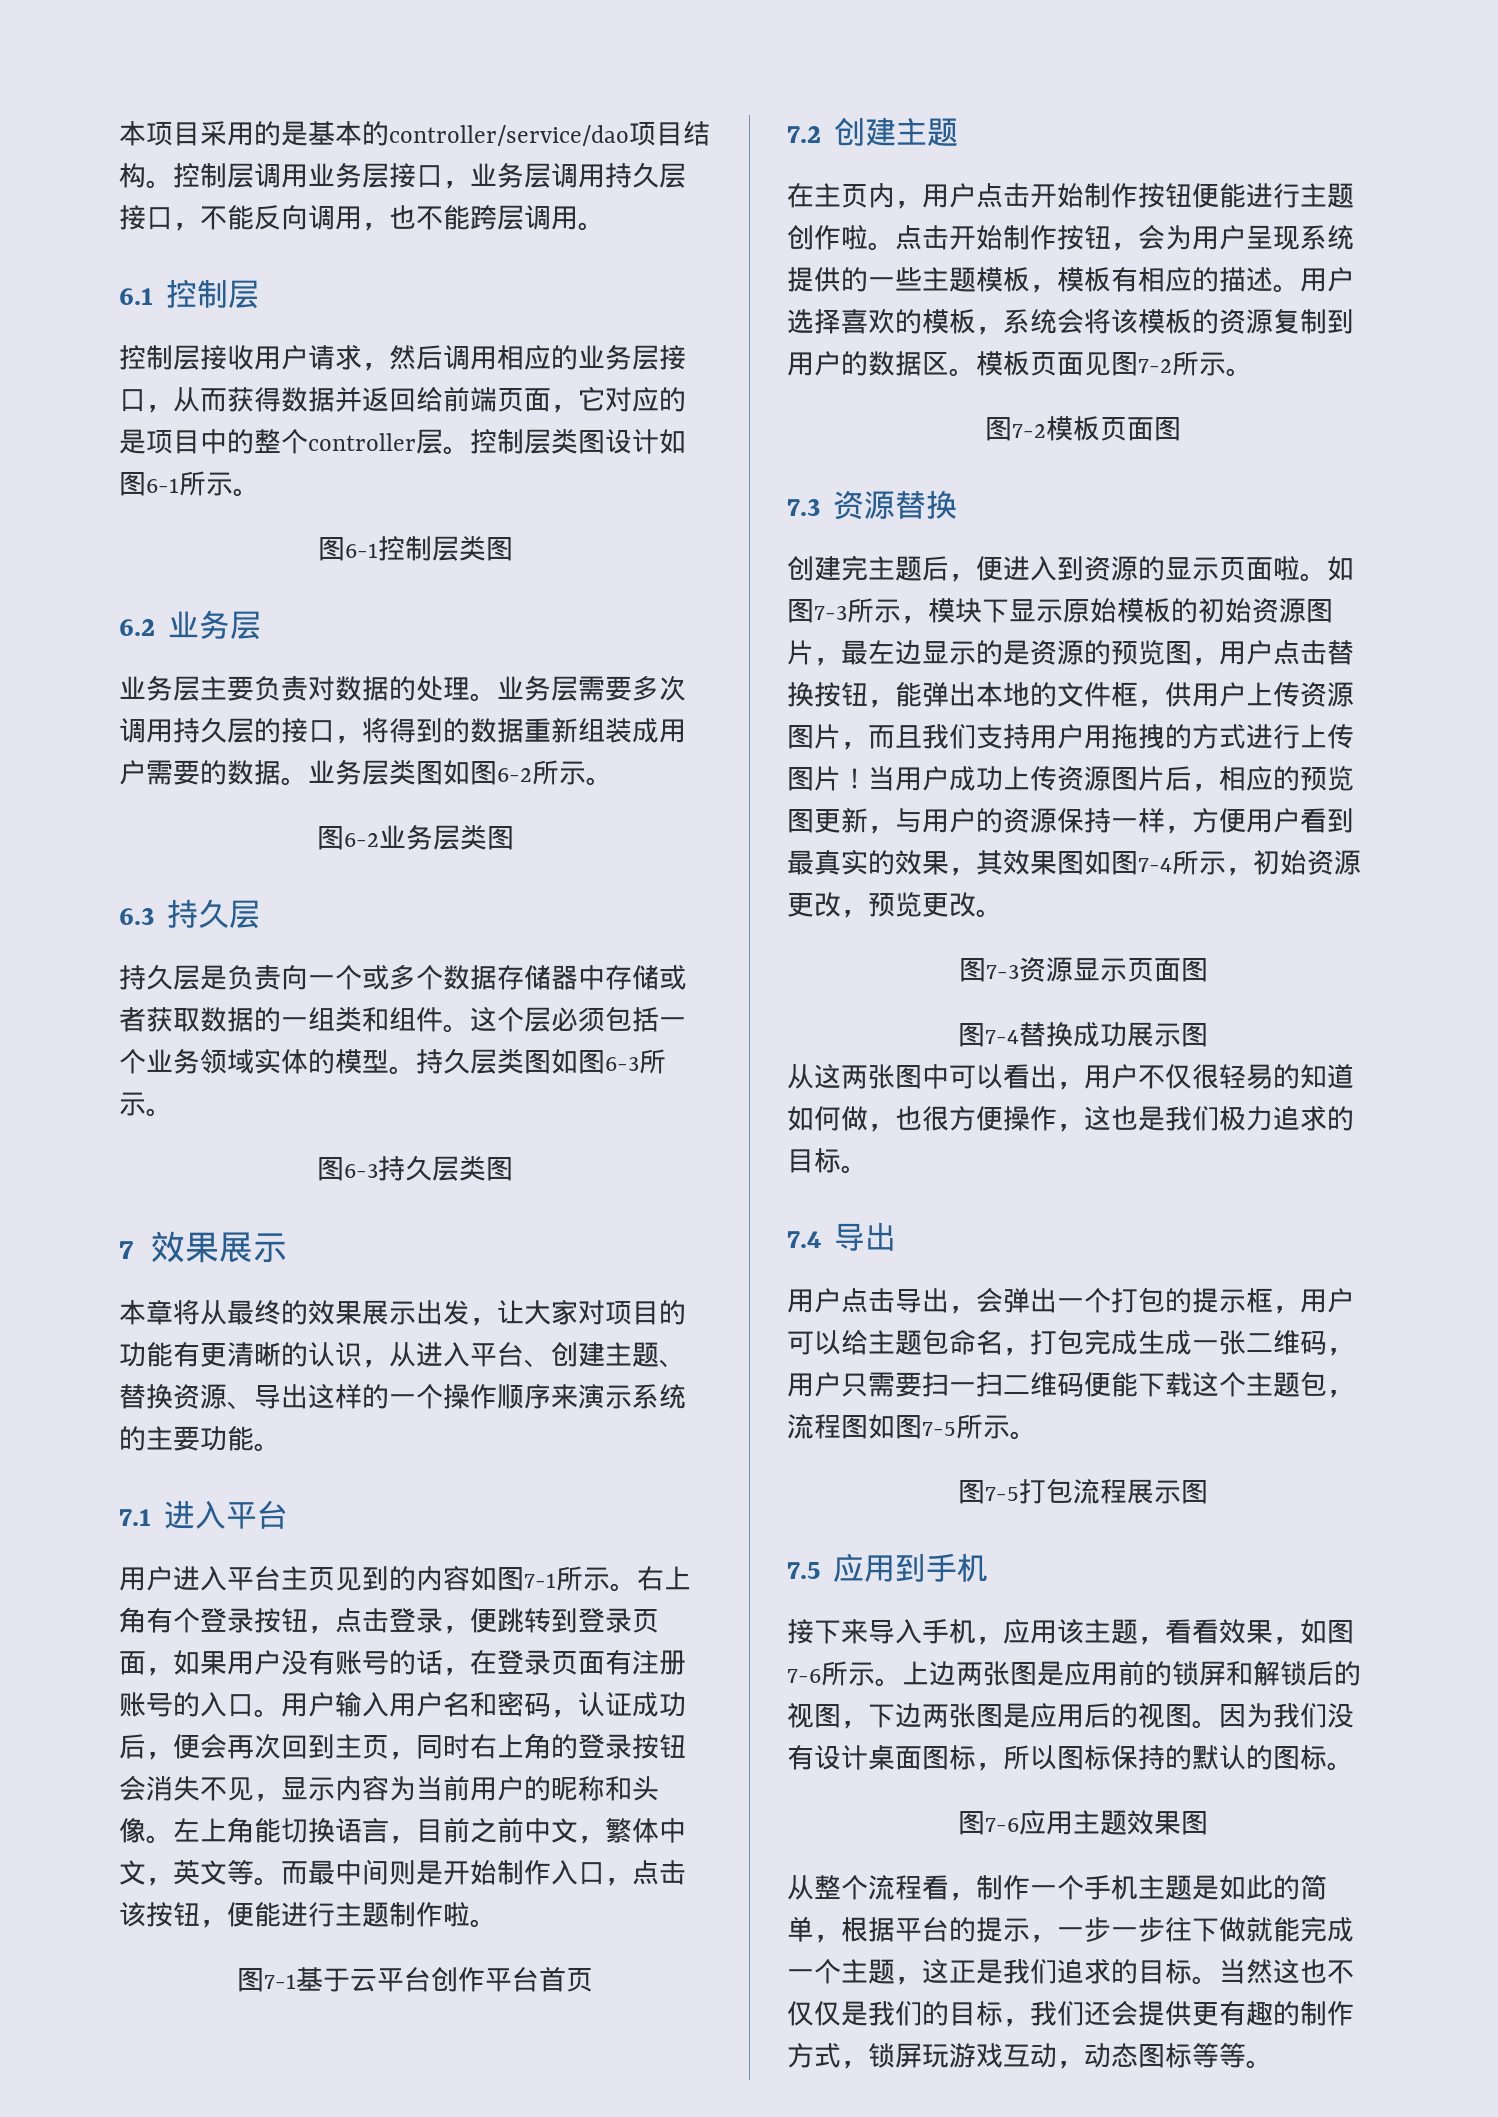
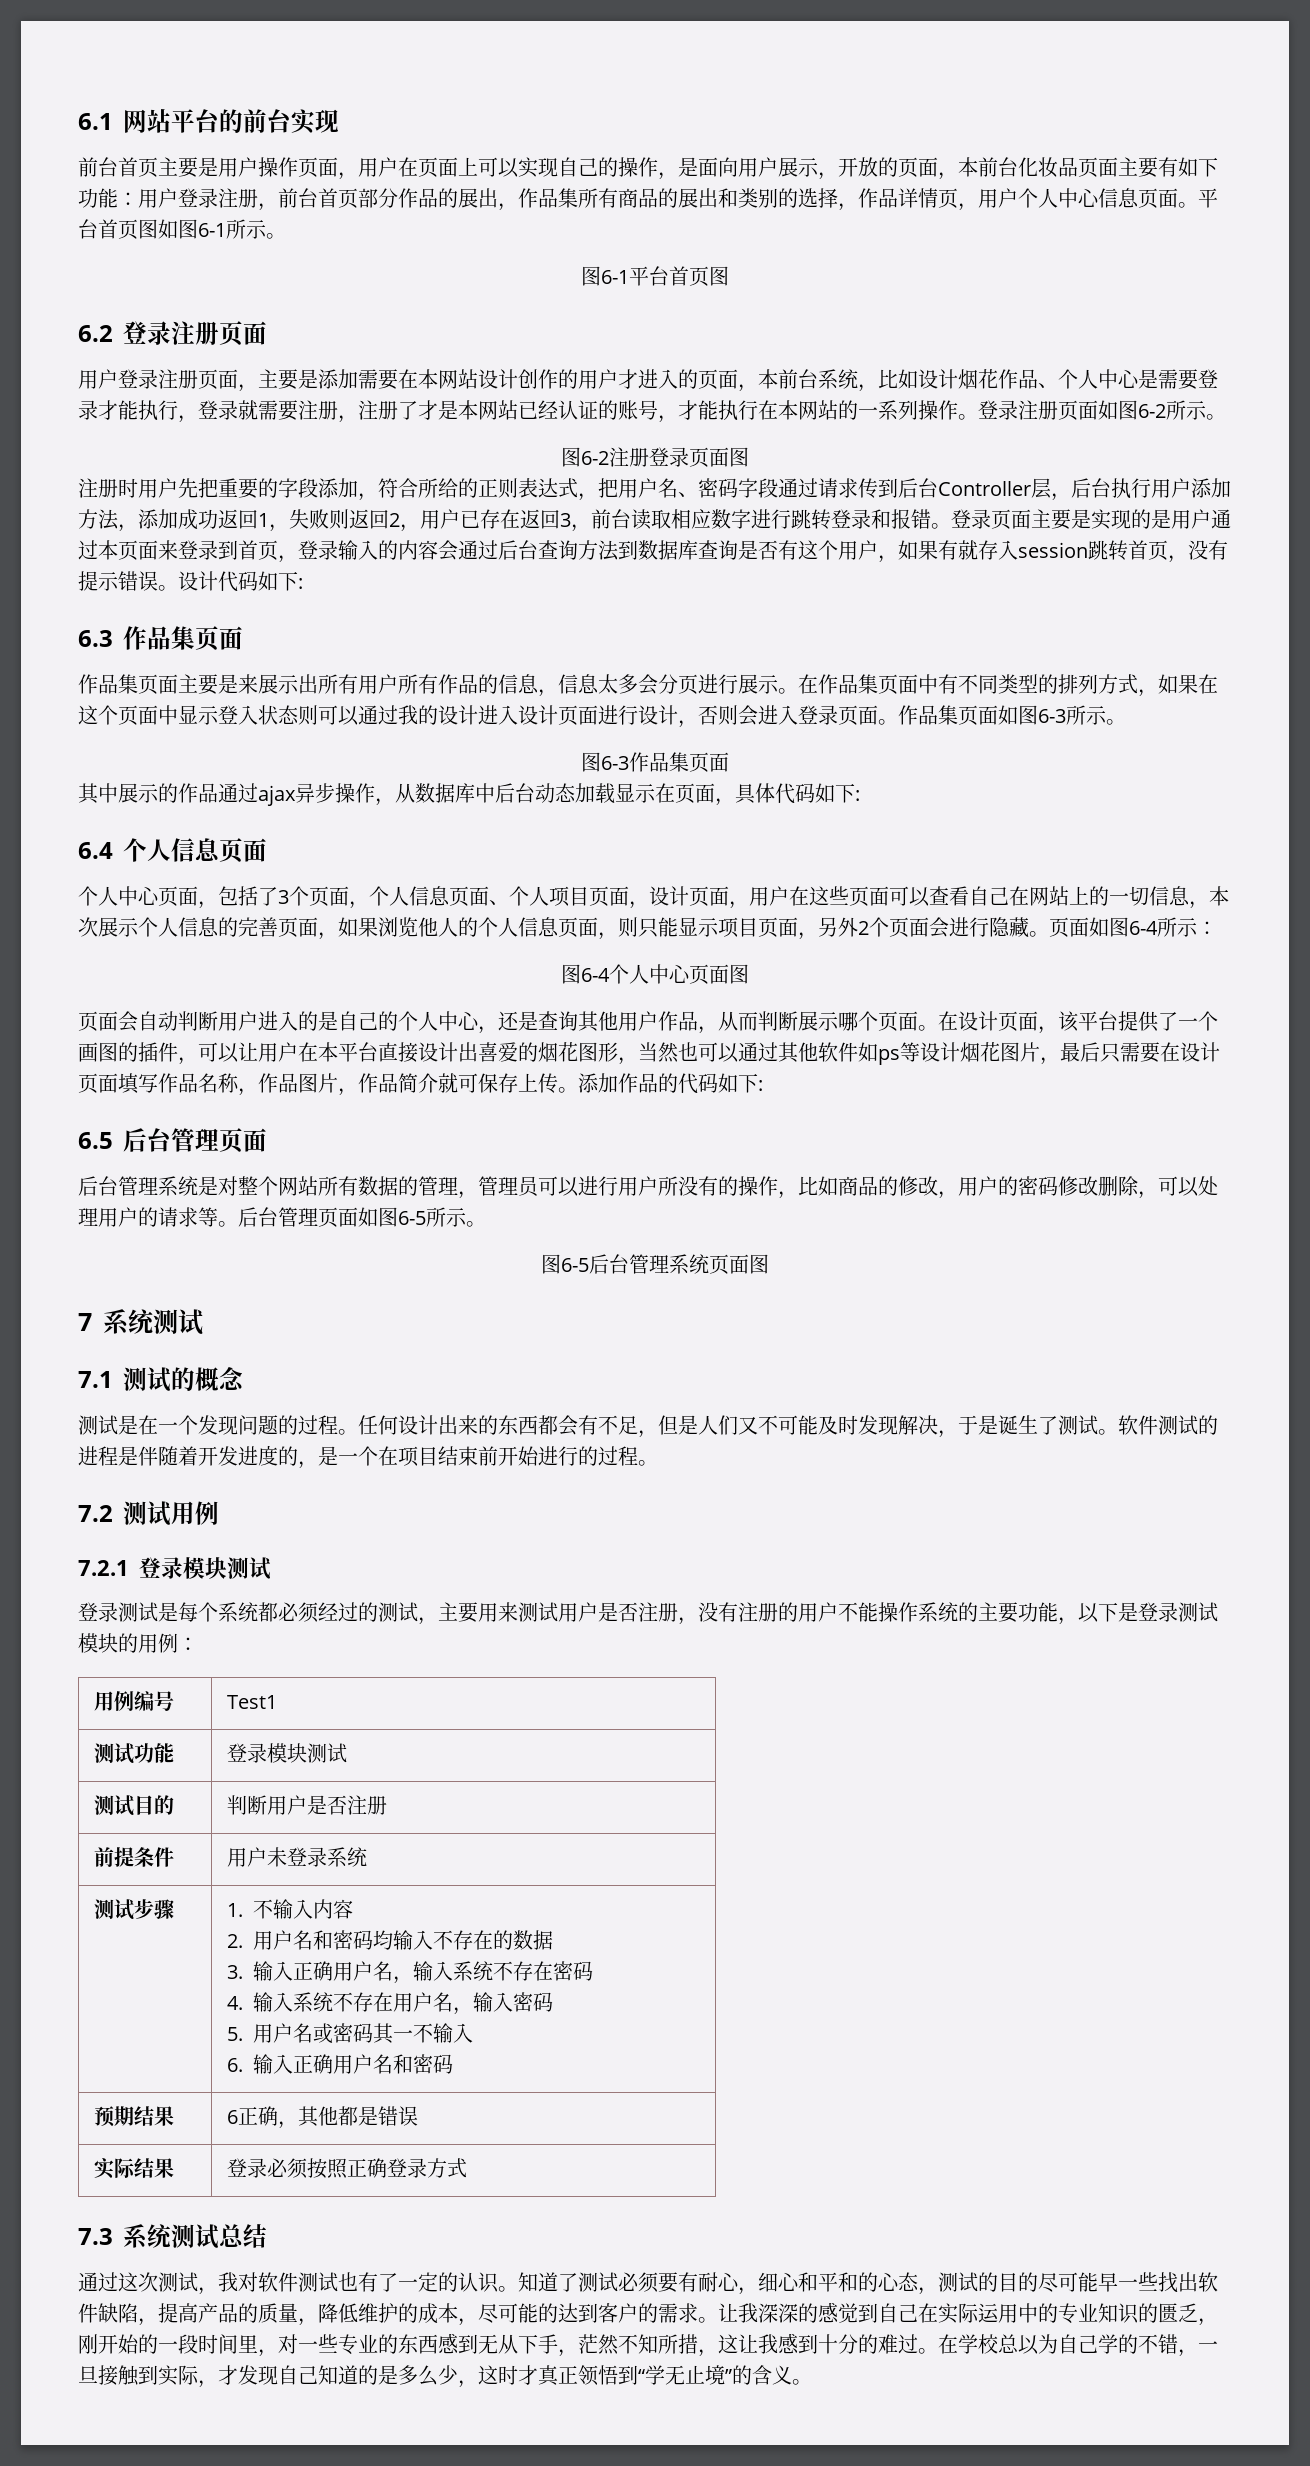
[119,121,710,146] [119,162,686,189] [119,205,605,231] [119,279,260,309] [119,344,686,371] [119,386,686,413] [119,428,659,455] 本项目采用的是基本的controller/service/dao项目结构。控制层调用业务层接口，业务层调用持久层接口，不能反向调用，也不能跨层调用。 // 6.1控制层 // 控制层接收用户请求，然后调用相应的业务层接口，从而获得数据并返回给前端页面，它对应的是项目中的整个controller层。控制层类图设计 -> [78,109,339,134] [78,157,1218,180] [78,188,1218,211] [78,219,158,239] 6.1网站平台的前台实现 // 前台首页主要是用户操作页面，用户在页面上可以实现自己的操作，是面向用户展示，开放的页面，本前台化妆品页面主要有如下功能：用户登录注册，前台首页部分作品的展出，作品集所有商品的展出和类别的选择，作品详情页，用户个人中心信息页面。平台首页图
[377,535,486,561] 控制层类 -> [629,266,709,286] 平台首页
[168,610,262,640] [119,675,686,702] [119,717,686,744] [119,759,443,786] 业务层 // 业务层主要负责对数据的处理。业务层需要多次调用持久层的接口，将得到的数据重新组装成用户需要的数据。业务层类图 -> [123,321,267,346] [78,369,1218,392] [78,400,1098,423] 登录注册页面 // 用户登录注册页面，主要是添加需要在本网站设计创作的用户才进入的页面，本前台系统，比如设计烟花作品、个人中心是需要登录才能执行，登录就需要注册，注册了才是本网站已经认证的账号，才能执行在本网站的一系列操作。登录注册页面
[378,824,514,850] [119,899,261,929] [119,964,686,990] [119,1006,686,1033] [119,1048,551,1075] 业务层类图 // 6.3持久层 // 持久层是负责向一个或多个数据存储器中存储或者获取数据的一组类和组件。这个层必须包括一个业务领域实体的模型。持久层类图 -> [609,447,749,467] [78,478,1231,501] [78,509,1231,532] [78,540,1228,563] [78,571,303,592] [78,626,243,651] [78,674,1218,697] [78,705,998,728] 注册登录页面图 // 注册时用户先把重要的字段添加，符合所给的正则表达式，把用户名、密码字段通过请求传到后台Controller层，后台执行用户添加方法，添加成功返回1，失败则返回2，用户已存在返回3，前台读取相应数字进行跳转登录和报错。登录页面主要是实现的是用户通过本页面来登录到首页，登录输入的内容会通过后台查询方法到数据库查询是否有这个用户，如果有就存入session跳转首页，没有提示错误。设计代码如下: // 6.3作品集页面 // 作品集页面主要是来展示出所有用户所有作品的信息，信息太多会分页进行展示。在作品集页面中有不同类型的排列方式，如果在这个页面中显示登入状态则可以通过我的设计进入设计页面进行设计，否则会进入登录页面。作品集页面
[378,1155,513,1181] [119,1231,287,1263] [119,1299,686,1326] [119,1342,686,1368] [119,1384,686,1410] [119,1426,281,1452] [119,1500,289,1529] [119,1565,691,1592] [119,1607,659,1634] [119,1650,686,1676] [119,1691,686,1718] [119,1733,686,1760] [119,1775,659,1802] [119,1817,686,1844] [119,1859,686,1886] [119,1902,497,1928] [237,1967,593,1992] [787,117,959,147] [787,183,1354,209] [787,224,1354,251] [787,267,1354,293] [787,308,1354,335] [787,351,1253,377] [985,416,1181,441] [787,490,958,520] [787,555,1354,582] [787,598,1333,624] [787,639,1354,666] [787,682,1354,708] [787,724,1354,750] [787,765,1354,792] [787,807,1354,834] [787,849,1361,876] [787,891,1003,918] [958,957,1208,982] [958,1022,1208,1047] [787,1064,1354,1090] [787,1105,1354,1132] [787,1148,868,1174] [787,1222,897,1251] [787,1287,1354,1314] [787,1329,1354,1356] [787,1371,1354,1398] [787,1414,1037,1440] [958,1478,1208,1504] [787,1553,989,1582] [787,1619,1354,1645] [787,1660,1361,1687] [787,1702,1354,1729] [787,1745,1354,1771] [958,1810,1208,1835] [787,1874,1327,1901] [787,1916,1354,1943] [787,1958,1354,1985] [787,2000,1354,2027] [787,2042,1246,2069] 持久层类图 // 7效果展示 // 本章将从最终的效果展示出发，让大家对项目的功能有更清晰的认识，从进入平台、创建主题、替换资源、导出这样的一个操作顺序来演示系统的主要功能。 // 7.1进入平台 // 用户进入平台主页见到的内容如图7-1所示。右上角有个登录按钮，点击登录，便跳转到登录页面，如果用户没有账号的话，在登录页面有注册账号的入口。用户输入用户名和密码，认证成功后，便会再次回到主页，同时右上角的登录按钮会消失不见，显示内容为当前用户的昵称和头像。左上角能切换语言，目前之前中文，繁体中文，英文等。而最中间则是开始制作入口，点击该按钮，便能进行主题制作啦。 // 图7-1基于云平台创作平台首页 // 7.2创建主题 // 在主页内，用户点击开始制作按钮便能进行主题创作啦。点击开始制作按钮，会为用户呈现系统提供的一些主题模板，模板有相应的描述。用户选择喜欢的模板，系统会将该模板的资源复制到用户的数据区。模板页面见图7-2所示。 // 图7-2模板页面图 // 7.3资源替换 // 创建完主题后，便进入到资源的显示页面啦。如图7-3所示，模块下显示原始模板的初始资源图片，最左边显示的是资源的预览图，用户点击替换按钮，能弹出本地的文件框，供用户上传资源图片，而且我们支持用户用拖拽的方式进行上传图片！当用户成功上传资源图片后，相应的预览图更新，与用户的资源保持一样，方便用户看到最真实的效果，其效果图如图7-4所示，初始资源更改，预览更改。 // 图7-3资源显示页面图 // 图7-4替换成功展示图 // 从这两张图中可以看出，用户不仅很轻易的知道如何做，也很方便操作，这也是我们极力追求的目标。 // 7.4导出 // 用户点击导出，会弹出一个打包的提示框，用户可以给主题包命名，打包完成生成一张二维码，用户只需要扫一扫二维码便能下载这个主题包，流程图如图7-5所示。 // 图7-5打包流程展示图 // 7.5应用到手机 // 接下来导入手机，应用该主题，看看效果，如图7-6所示。上边两张图是应用前的锁屏和解锁后的视图，下边两张图是应用后的视图。因为我们没有设计桌面图标，所以图标保持的默认的图标。 // 图7-6应用主题效果图 // 从整个流程看，制作一个手机主题是如此的简单，根据平台的提示，一步一步往下做就能完成一个主题，这正是我们追求的目标。当然这也不仅仅是我们的目标，我们还会提供更有趣的制作方式，锁屏玩游戏互动，动态图标等等 -> [629,752,729,772] [78,783,860,806] [78,838,267,863] [78,886,1229,909] [78,917,1217,940] [561,964,749,984] [78,1011,1218,1034] [78,1042,1220,1065] [78,1073,763,1096] [78,1128,267,1153] [78,1176,1218,1199] [78,1207,486,1227] [541,1254,769,1274] [78,1309,204,1335] [78,1367,244,1392] [78,1415,1218,1438] [78,1445,658,1469] [78,1501,219,1526] [78,1557,271,1580] [78,1602,1218,1625] [78,1633,198,1653] [93,1690,174,1711] [226,1695,277,1709] [93,1743,174,1764] [226,1743,347,1763] [93,1795,174,1816] [226,1795,387,1815] [93,1847,174,1867] [226,1847,367,1867] [93,1899,174,1920] [226,1899,353,1919] [226,1930,553,1950] [226,1961,593,1984] [226,1992,553,2015] [226,2023,473,2044] [226,2054,453,2074] [93,2106,174,2127] [226,2106,418,2129] [93,2158,174,2179] [226,2158,467,2179] [78,2224,267,2249] [78,2272,1218,2295] [78,2302,1218,2326] [78,2333,1218,2357] [78,2365,792,2388] 作品集页面 // 其中展示的作品通过ajax异步操作，从数据库中后台动态加载显示在页面，具体代码如下: // 6.4个人信息页面 // 个人中心页面，包括了3个页面，个人信息页面、个人项目页面，设计页面，用户在这些页面可以查看自己在网站上的一切信息，本次展示个人信息的完善页面，如果浏览他人的个人信息页面，则只能显示项目页面，另外2个页面会进行隐藏。页面如图6-4所示： // 图6-4个人中心页面图 // 页面会自动判断用户进入的是自己的个人中心，还是查询其他用户作品，从而判断展示哪个页面。在设计页面，该平台提供了一个画图的插件，可以让用户在本平台直接设计出喜爱的烟花图形，当然也可以通过其他软件如ps等设计烟花图片，最后只需要在设计页面填写作品名称，作品图片，作品简介就可保存上传。添加作品的代码如下: // 6.5后台管理页面 // 后台管理系统是对整个网站所有数据的管理，管理员可以进行用户所没有的操作，比如商品的修改，用户的密码修改删除，可以处理用户的请求等。后台管理页面如图6-5所示。 // 图6-5后台管理系统页面图 // 7系统测试 // 7.1测试的概念 // 测试是在一个发现问题的过程。任何设计出来的东西都会有不足，但是人们又不可能及时发现解决，于是诞生了测试。软件测试的进程是伴随着开发进度的，是一个在项目结束前开始进行的过程。 // 7.2测试用例 // 7.2.1登录模块测试 // 登录测试是每个系统都必须经过的测试，主要用来测试用户是否注册，没有注册的用户不能操作系统的主要功能，以下是登录测试模块的用例： // 用例编号 | Test1 // 测试功能 | 登录模块测试 // 测试目的 | 判断用户是否注册 // 前提条件 | 用户未登录系统 // 测试步骤 | 1.不输入内容 // 2.用户名和密码均输入不存在的数据 // 3.输入正确用户名，输入系统不存在密码 // 4.输入系统不存在用户名，输入密码 // 5.用户名或密码其一不输入 // 6.输入正确用户名和密码 // 预期结果 | 6正确，其他都是错误 // 实际结果 | 登录必须按照正确登录方式 // 7.3系统测试总结 // 通过这次测试，我对软件测试也有了一定的认识。知道了测试必须要有耐心，细心和平和的心态，测试的目的尽可能早一些找出软件缺陷，提高产品的质量，降低维护的成本，尽可能的达到客户的需求。让我深深的感觉到自己在实际运用中的专业知识的匮乏，刚开始的一段时间里，对一些专业的东西感到无从下手，茫然不知所措，这让我感到十分的难过。在学校总以为自己学的不错，一旦接触到实际，才发现自己知道的是多么少，这时才真正领悟到“学无止境”的含义

